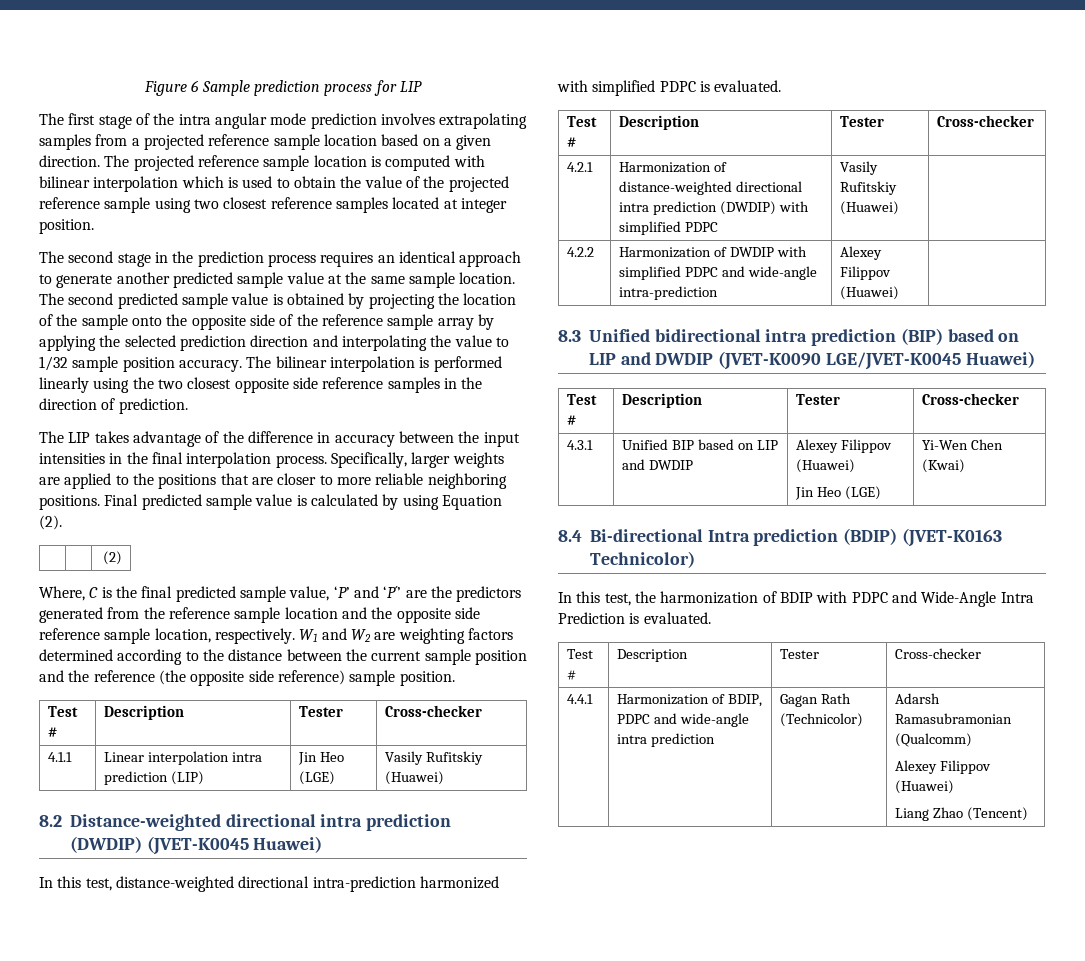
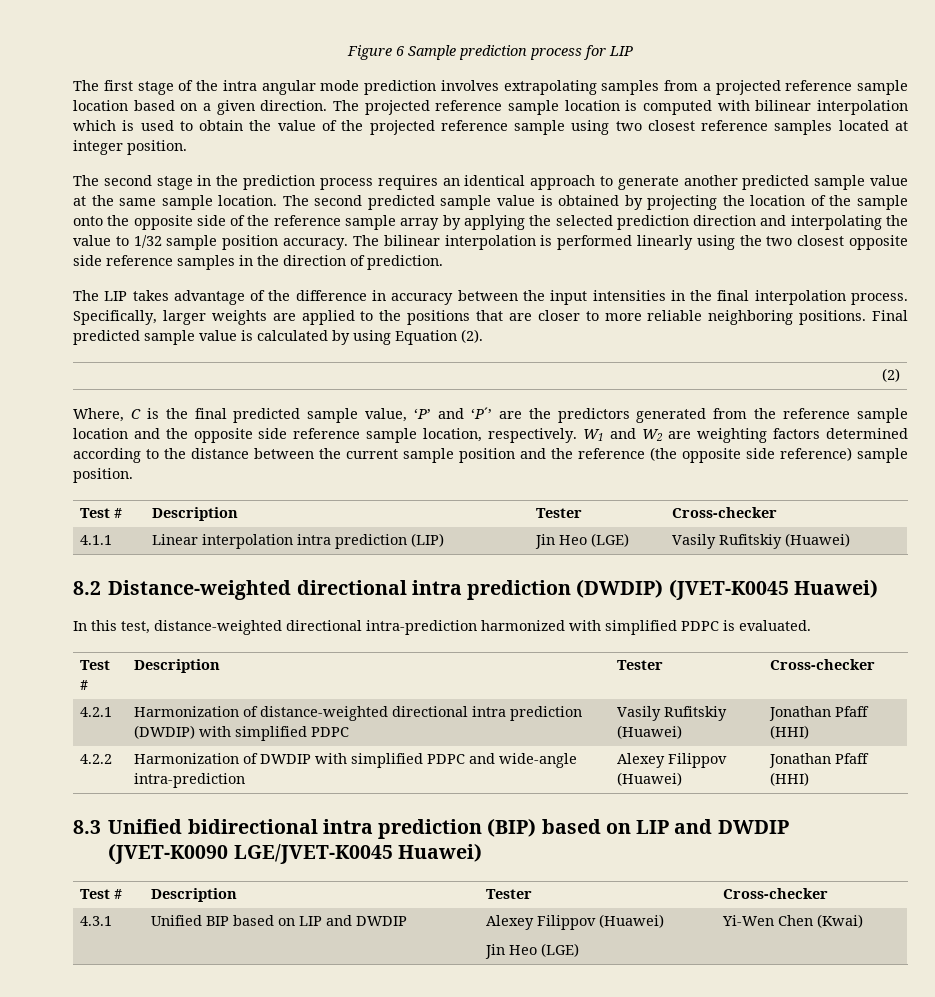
(900, 208) none -> [769,706,870,721] [770,725,810,739] Jonathan Pfaff (HHI)
(900, 293) none -> [769,753,870,768] [770,772,810,786] Jonathan Pfaff (HHI)
[558,528,1002,547] [590,551,695,568] [558,591,1034,607] [558,612,711,624] [567,649,594,659] [567,670,577,680] [617,649,689,662] [780,649,820,659] [895,648,982,659] [567,694,594,704] [617,694,763,707] [617,713,750,727] [617,733,716,747] [780,693,852,707] [780,713,864,727] [895,693,941,704] [895,713,1013,724] [895,733,973,747] [895,760,992,774] [895,780,955,794] [895,807,1029,821] // 8.4 Bi-directional Intra prediction (BDIP) (JVET-K0163 Technicolor) // In this test, the harmonization of BDIP with PDPC and Wide-Angle Intra Prediction is evaluated. // Test # | Description | Tester | Cross-checker // 4.4.1 | Harmonization of BDIP, PDPC and wide-angle intra prediction | Gagan Rath (Technicolor) | Adarsh Ramasubramonian (Qualcomm) // Alexey Filippov (Huawei) // Liang Zhao (Tencent) -> (864, 921) none

